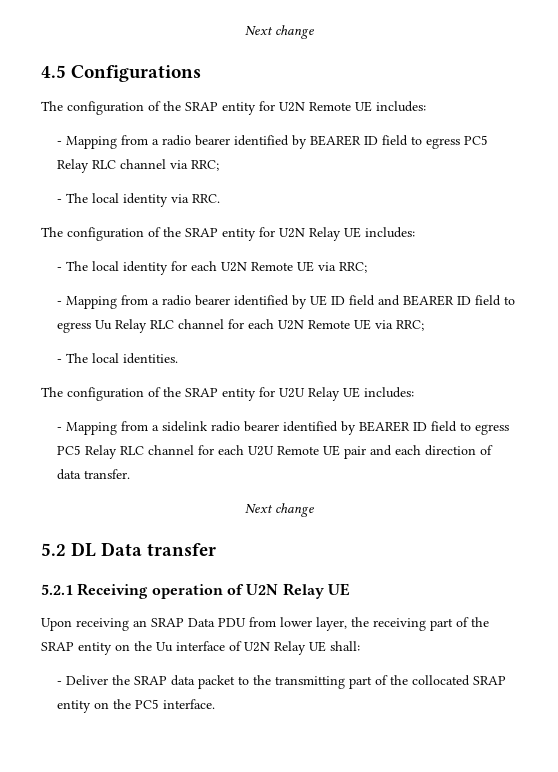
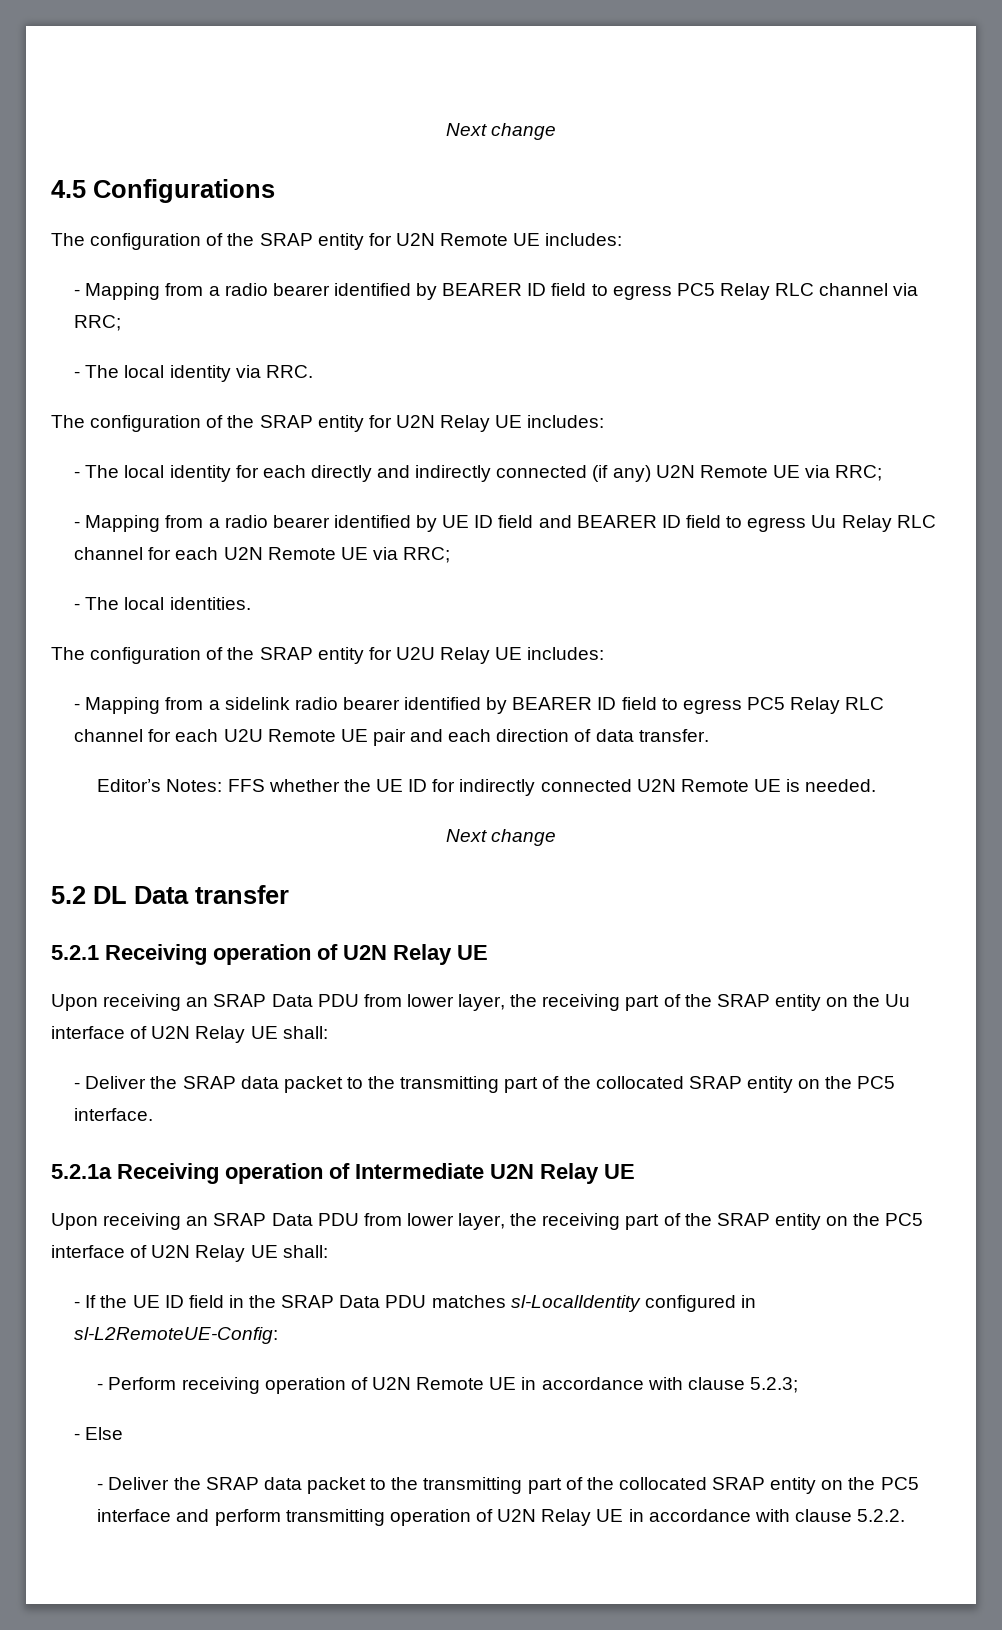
(218, 266) none -> [310,465,651,482] directly and indirectly connected (if any)
(131, 474) none -> [97,779,877,796] // Editor’s Notes: FFS whether the UE ID for indirectly connected U2N Remote UE is needed.
(216, 704) none -> [51,1163,635,1184] [51,1213,924,1230] [51,1245,328,1262] [74,1295,756,1312] [74,1327,279,1344] [97,1377,798,1394] [74,1427,124,1440] [97,1477,919,1494] [97,1509,906,1526] // 5.2.1a Receiving operation of Intermediate U2N Relay UE // Upon receiving an SRAP Data PDU from lower layer, the receiving part of the SRAP entity on the PC5 interface of U2N Relay UE shall: // - If the UE ID field in the SRAP Data PDU matches sl-LocalIdentity configured in sl-L2RemoteUE-Config: // - Perform receiving operation of U2N Remote UE in accordance with clause 5.2.3; // - Else // - Deliver the SRAP data packet to the transmitting part of the collocated SRAP entity on the PC5 interface and perform transmitting operation of U2N Relay UE in accordance with clause 5.2.2.

